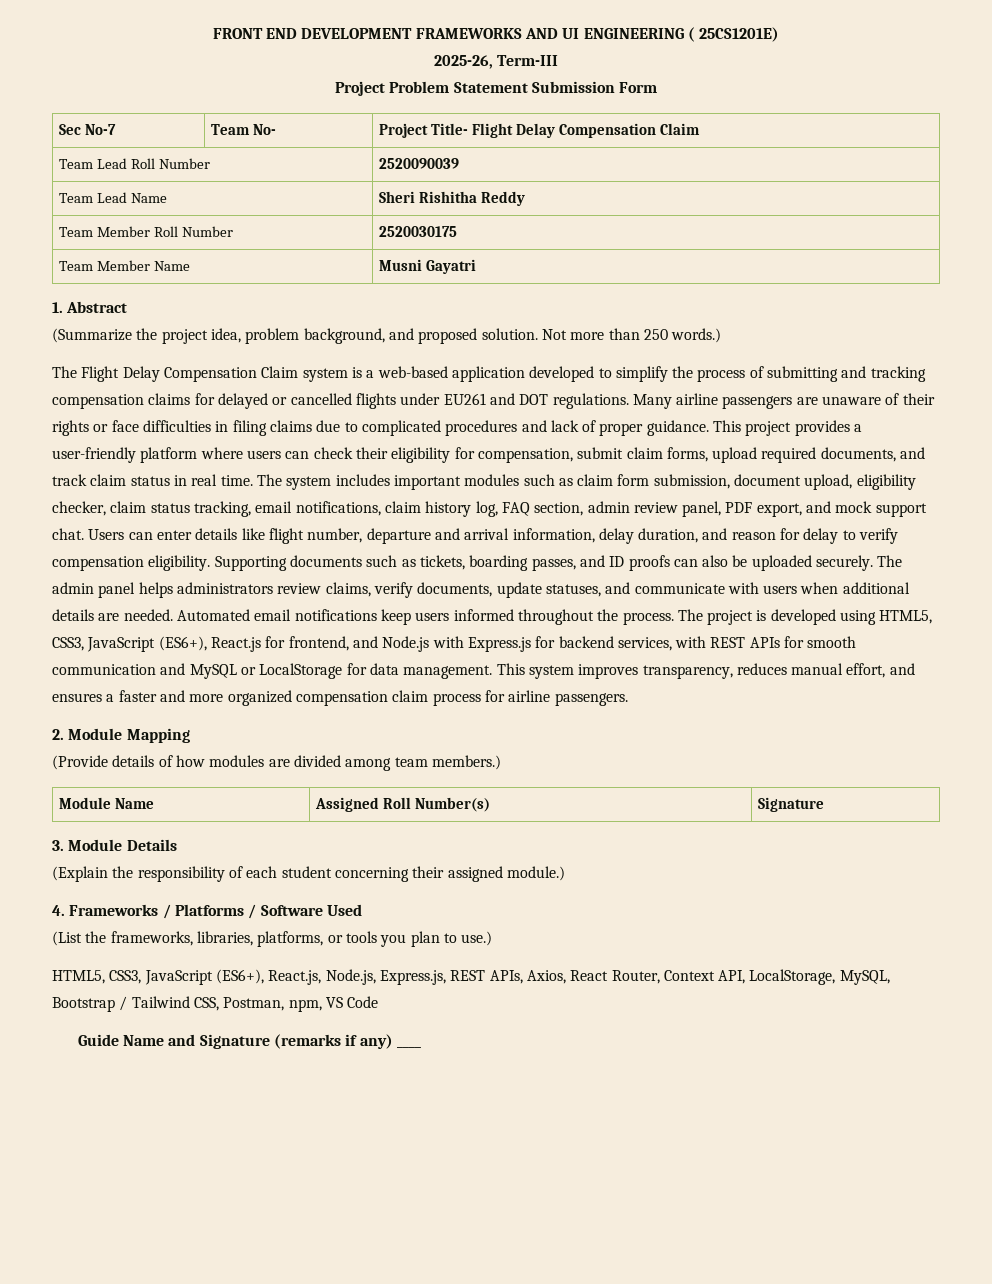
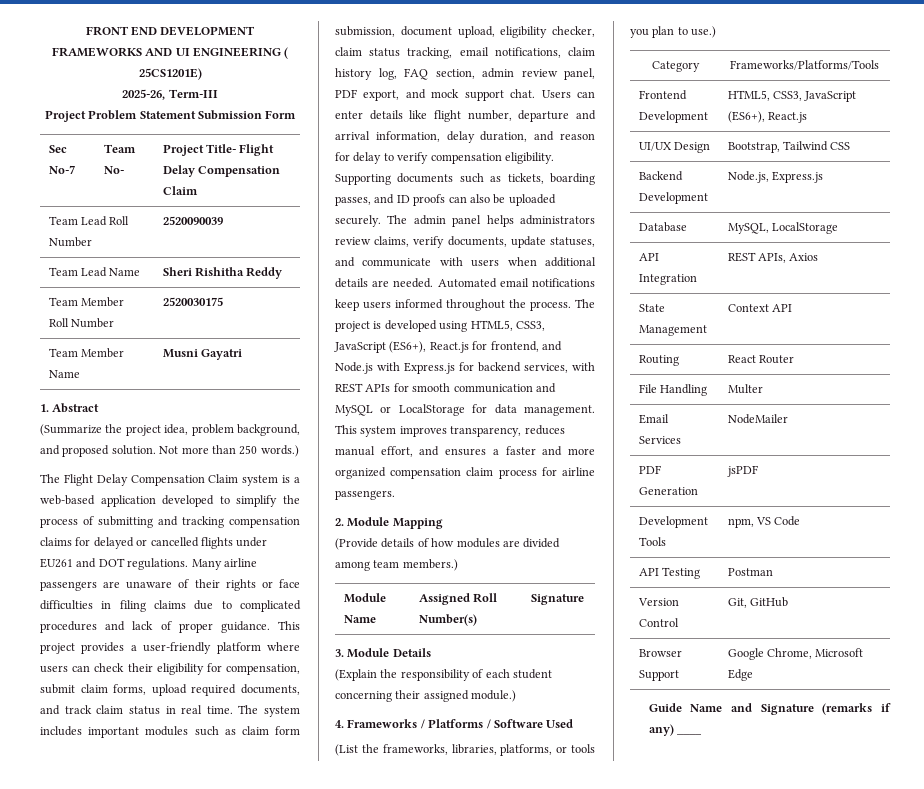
[52,969,890,985] [52,996,379,1012] // HTML5, CSS3, JavaScript (ES6+), React.js, Node.js, Express.js, REST APIs, Axios, React Router, Context API, LocalStorage, MySQL, Bootstrap / Tailwind CSS, Postman, npm, VS Code -> [651,61,700,72] [730,60,879,70] [638,90,687,100] [638,111,708,123] [727,90,857,102] [727,111,808,123] [638,142,711,153] [727,141,851,153] [638,171,683,181] [638,192,708,204] [727,171,824,183] [638,222,687,232] [727,222,839,234] [638,253,659,261] [638,274,697,285] [727,252,819,263] [638,304,665,312] [638,325,707,336] [727,304,793,312] [638,355,679,366] [727,355,795,364] [638,384,708,396] [727,384,763,394] [638,414,669,424] [638,436,681,444] [727,414,788,424] [638,465,661,474] [638,487,698,495] [726,465,758,477] [638,516,708,528] [638,537,666,546] [727,516,801,528] [638,567,701,579] [727,568,773,576] [637,598,679,606] [638,618,679,627] [727,597,789,608] [638,649,682,657] [638,670,679,681] [727,648,864,660] [727,669,753,681] // Category | Frameworks/Platforms/Tools // Frontend Development | HTML5, CSS3, JavaScript (ES6+), React.js // UI/UX Design | Bootstrap, Tailwind CSS // Backend Development | Node.js, Express.js // Database | MySQL, LocalStorage // API Integration | REST APIs, Axios // State Management | Context API // Routing | React Router // File Handling | Multer // Email Services | NodeMailer // PDF Generation | jsPDF // Development Tools | npm, VS Code // API Testing | Postman // Version Control | Git, GitHub // Browser Support | Google Chrome, Microsoft Edge

